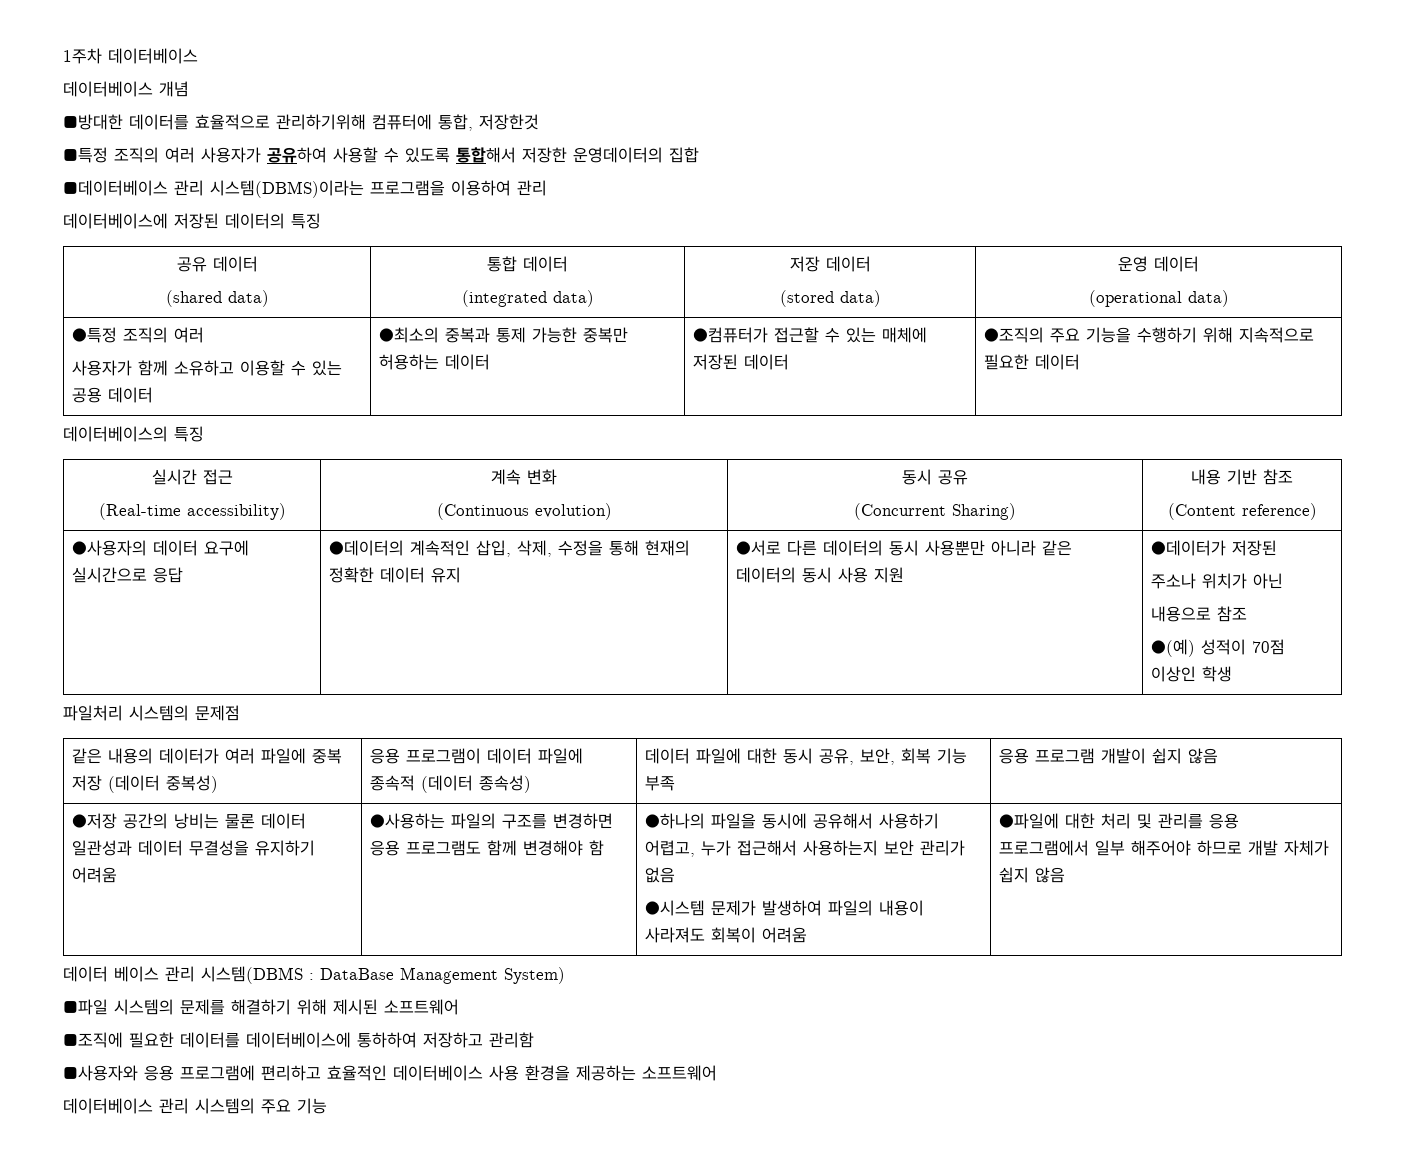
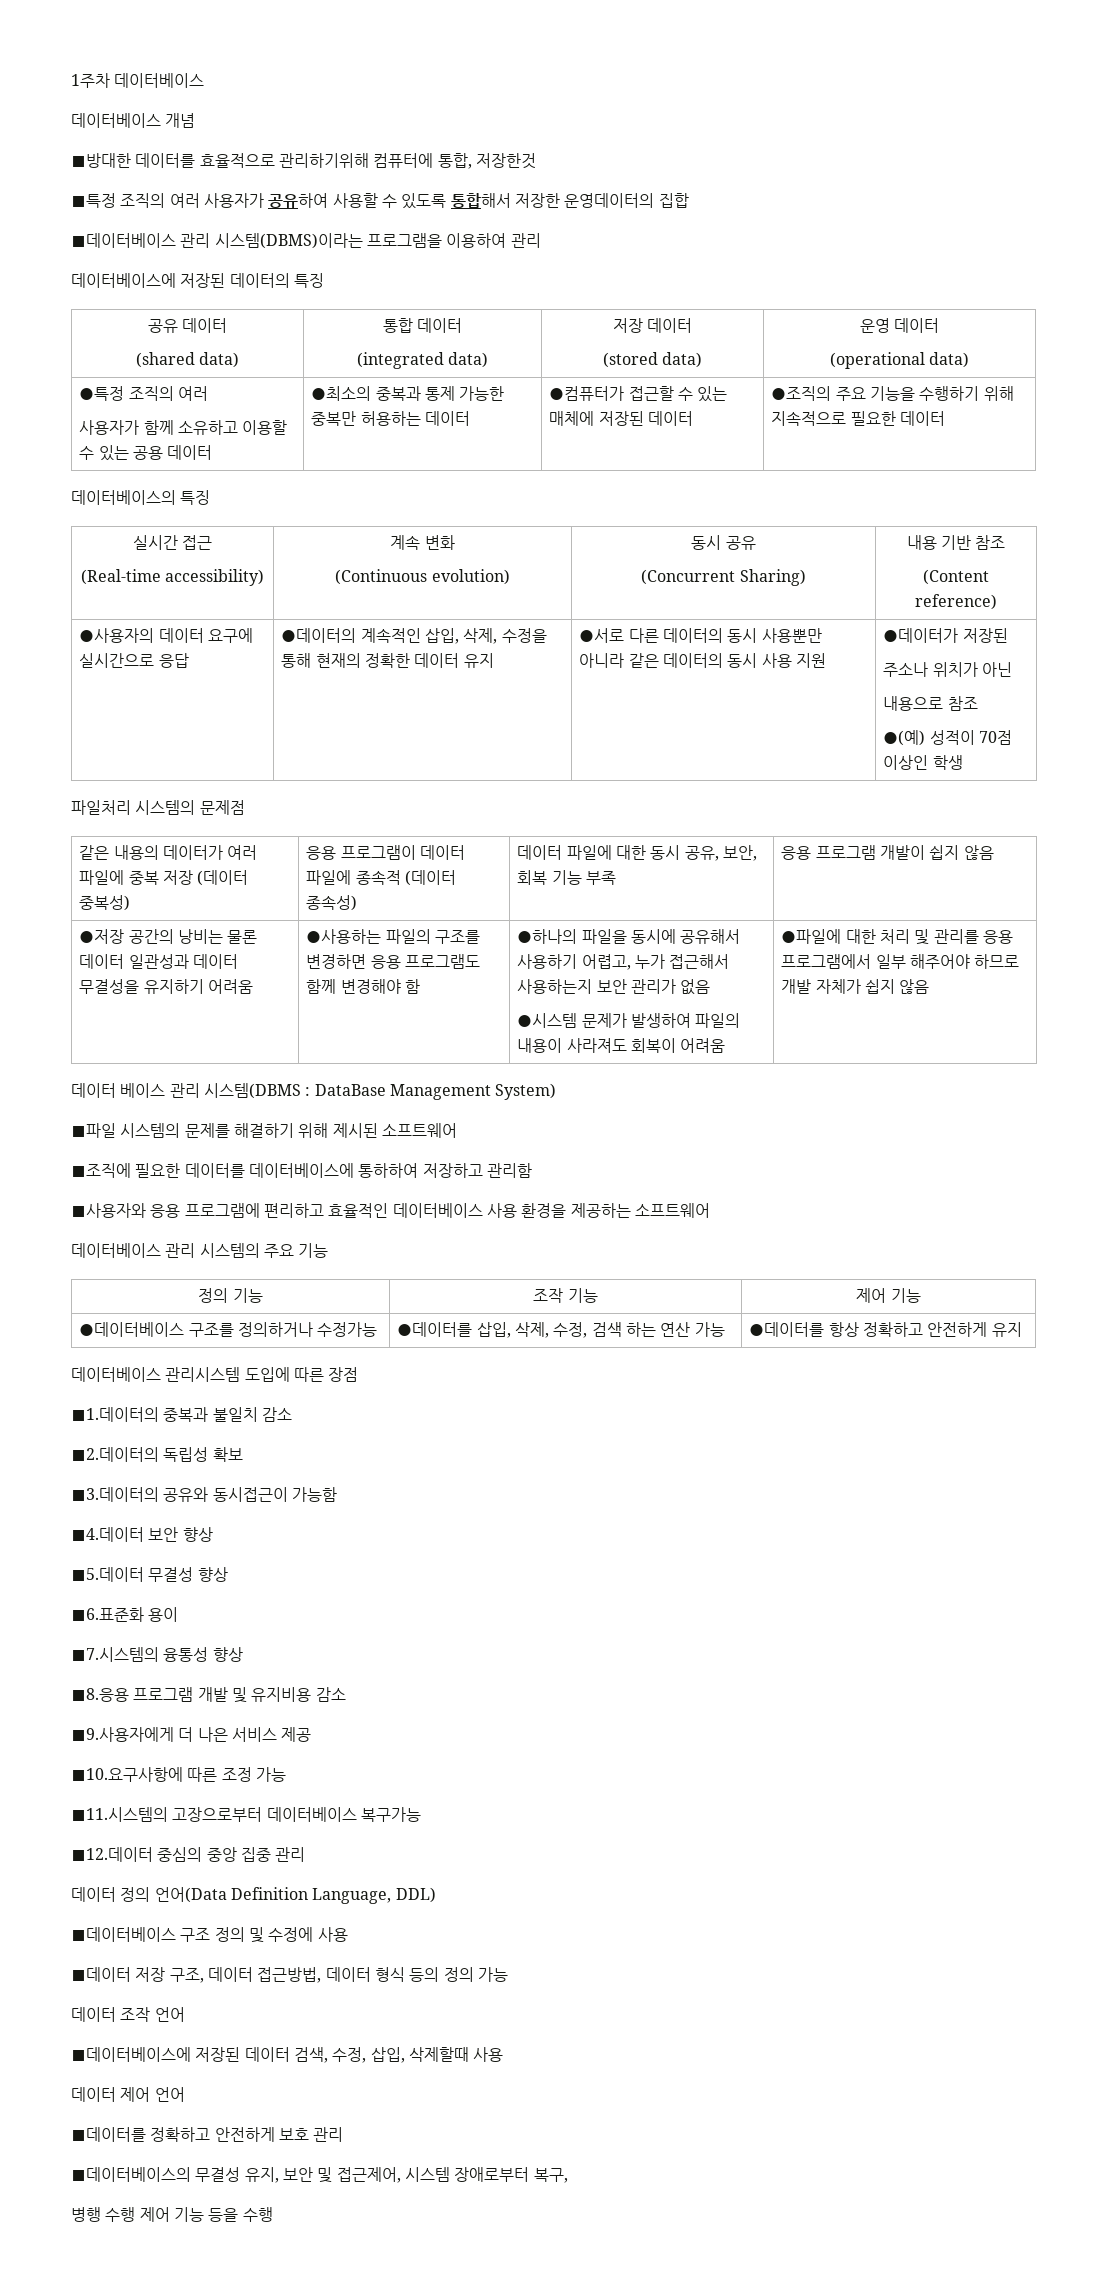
(327, 1106) none -> [198,1288,263,1303] [533,1288,598,1303] [856,1288,921,1303] [79,1322,378,1337] [397,1322,725,1338] [749,1322,1022,1337] [71,1367,359,1382] [71,1407,292,1422] [71,1447,243,1462] [71,1487,337,1502] [71,1527,213,1542] [71,1567,228,1582] [71,1607,179,1622] [71,1647,243,1662] [71,1687,346,1703] [71,1727,312,1742] [71,1767,286,1782] [71,1807,421,1822] [71,1847,306,1862] [71,1887,436,1904] [71,1927,348,1943] [71,1967,508,1983] [71,2007,185,2022] [71,2047,504,2063] [71,2087,185,2102] [71,2127,344,2142] [71,2167,568,2183] [71,2207,273,2222] // 정의 기능 | 조작 기능 | 제어 기능 // ●데이터베이스 구조를 정의하거나 수정가능 | ●데이터를 삽입, 삭제, 수정, 검색 하는 연산 가능 | ●데이터를 항상 정확하고 안전하게 유지 // 데이터베이스 관리시스템 도입에 따른 장점 // ■1.데이터의 중복과 불일치 감소 // ■2.데이터의 독립성 확보 // ■3.데이터의 공유와 동시접근이 가능함 // ■4.데이터 보안 향상 // ■5.데이터 무결성 향상 // ■6.표준화 용이 // ■7.시스템의 융통성 향상 // ■8.응용 프로그램 개발 및 유지비용 감소 // ■9.사용자에게 더 나은 서비스 제공 // ■10.요구사항에 따른 조정 가능 // ■11.시스템의 고장으로부터 데이터베이스 복구가능 // ■12.데이터 중심의 중앙 집중 관리 // 데이터 정의 언어(Data Definition Language, DDL) // ■데이터베이스 구조 정의 및 수정에 사용 // ■데이터 저장 구조, 데이터 접근방법, 데이터 형식 등의 정의 가능 // 데이터 조작 언어 // ■데이터베이스에 저장된 데이터 검색, 수정, 삽입, 삭제할때 사용 // 데이터 제어 언어 // ■데이터를 정확하고 안전하게 보호 관리 // ■데이터베이스의 무결성 유지, 보안 및 접근제어, 시스템 장애로부터 복구, // 병행 수행 제어 기능 등을 수행

